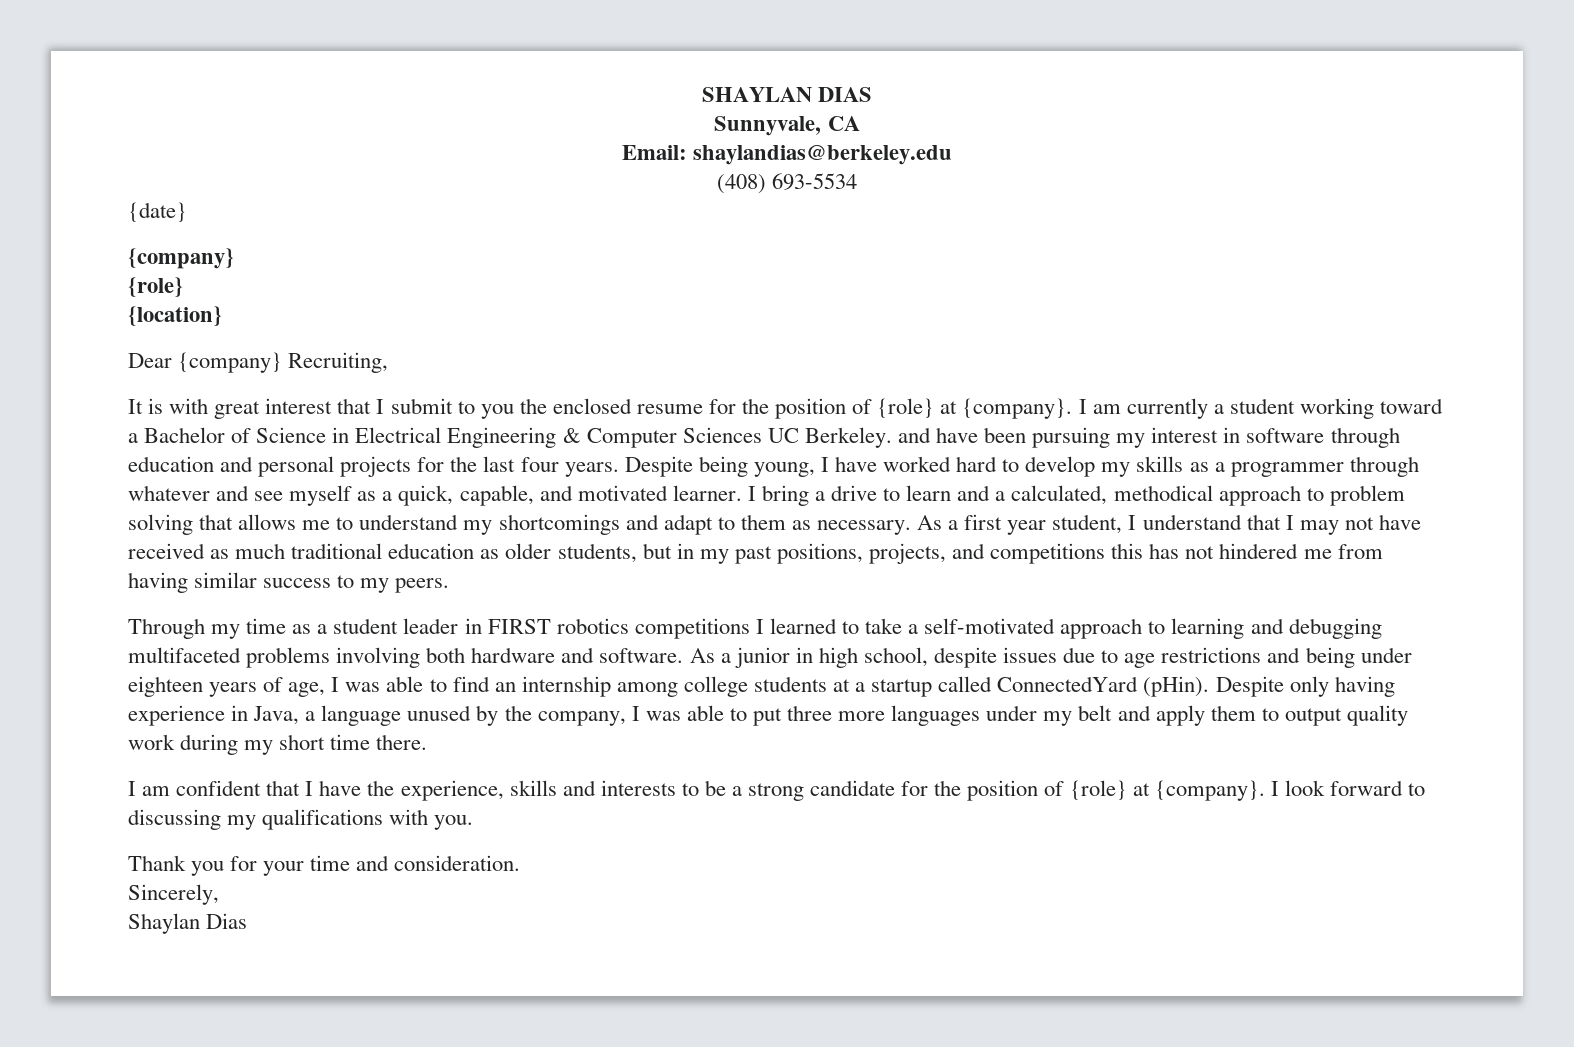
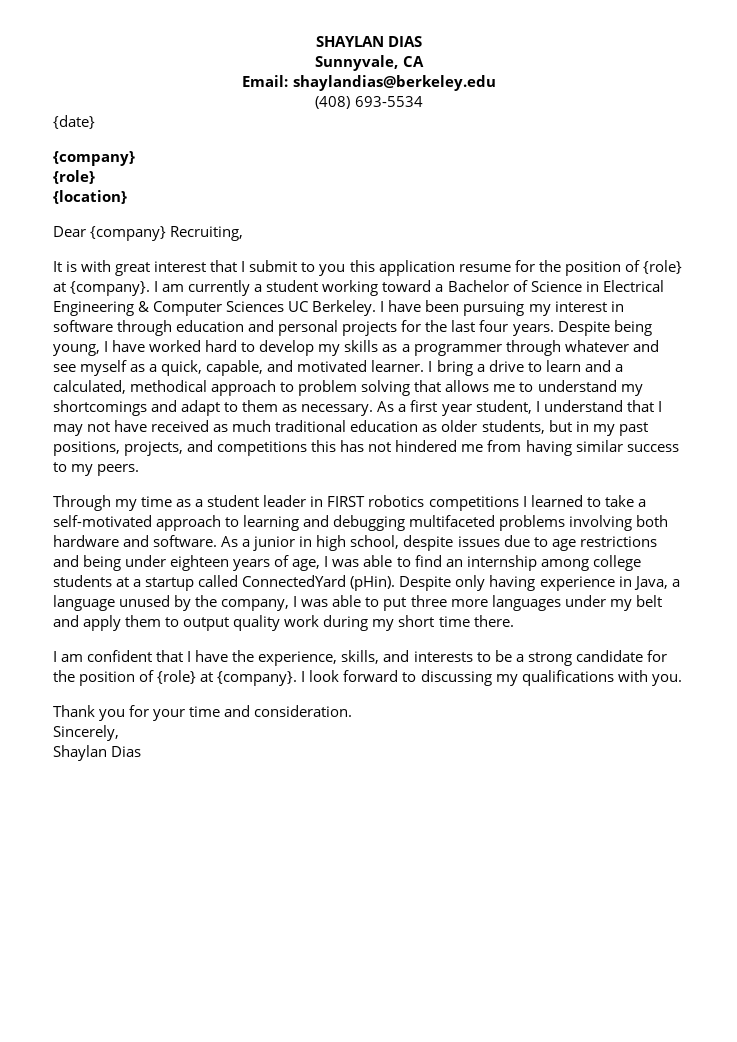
[519,398,632,414] the enclosed -> [349,260,455,276] this application
[897,427,931,443] and -> [380,301,385,312] I
[509,780,557,796] skills -> [341,650,380,664] skills,

